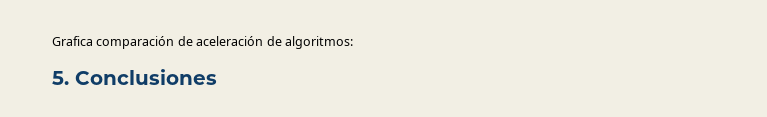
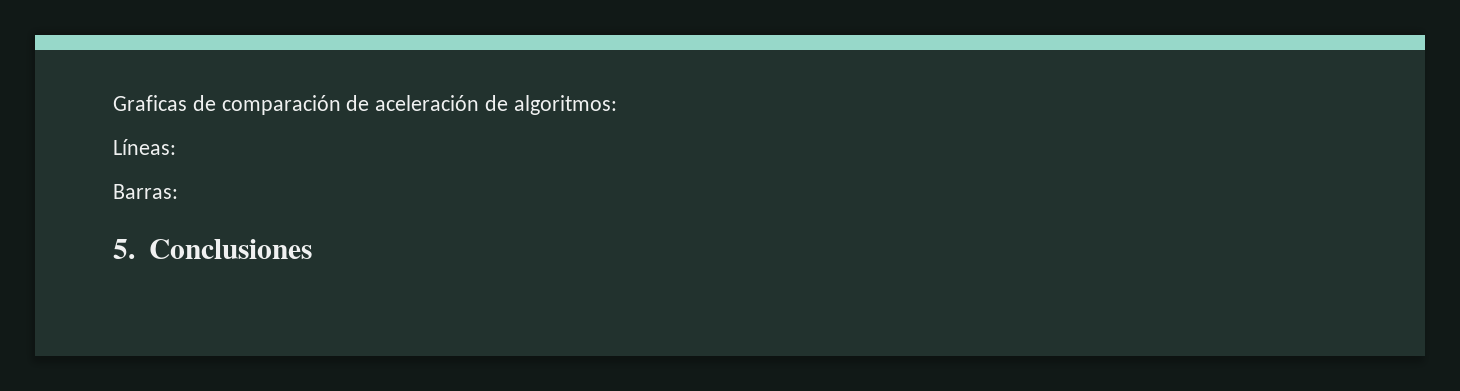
[52,36,93,46] Grafica -> [113,95,216,111] Graficas de
(353, 42) none -> [113,139,176,155] [113,184,178,199] // Líneas: // Barras:

